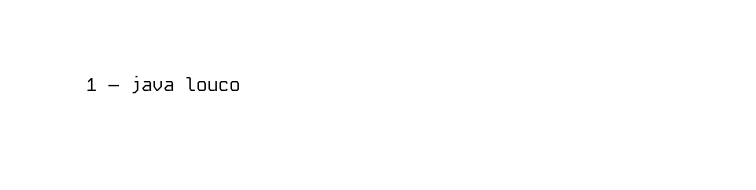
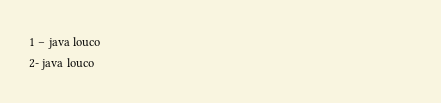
(240, 84) none -> [29,58,94,70] // 2- java louco

